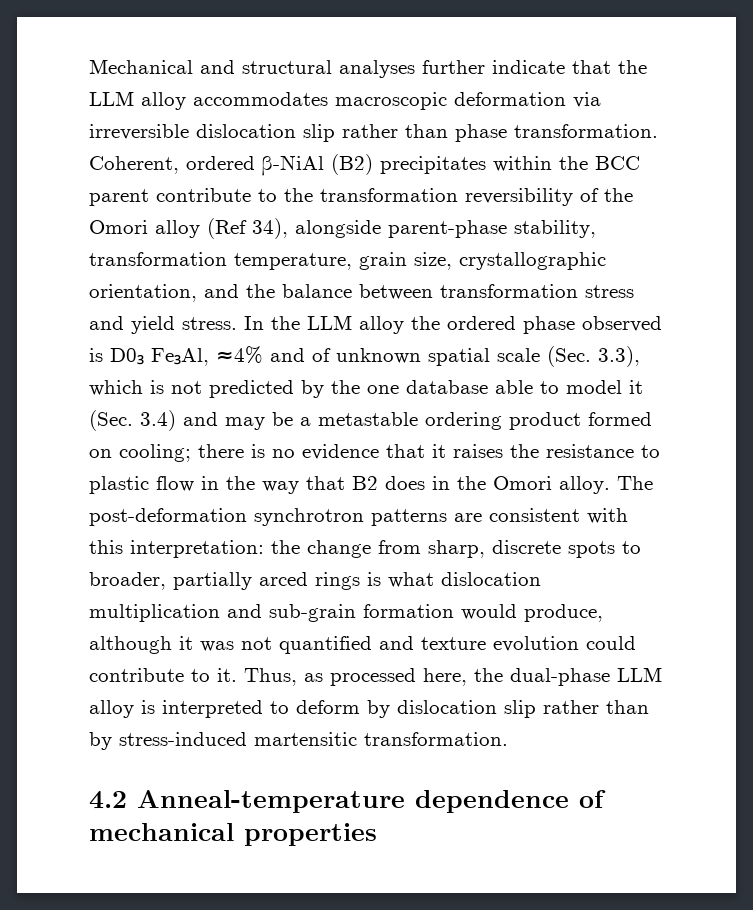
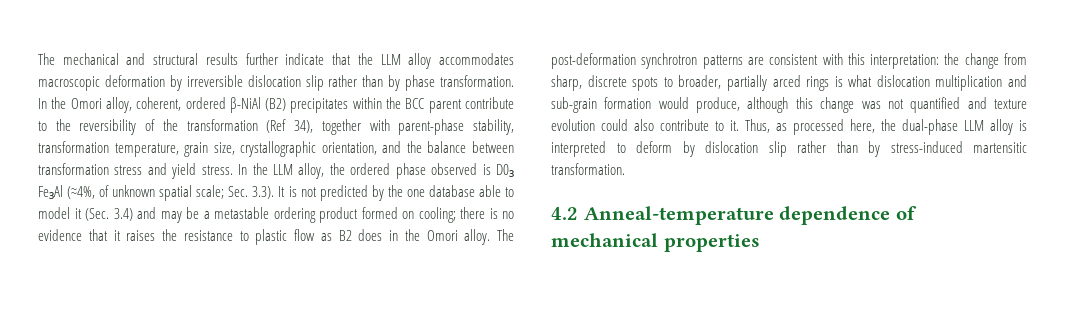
[89,59,193,74] Mechanical -> [38,53,119,65] The mechanical
[339,60,415,78] analyses -> [205,53,238,65] results
[573,92,601,108] via -> [169,75,182,91] by
(448, 131) none -> [388,75,401,91] by
[89,156,179,174] Coherent, -> [38,97,182,113] In the Omori alloy, coherent,
[320,188,458,202] transformation -> (71, 125) none
[89,218,381,239] Omori alloy (Ref 34), alongside -> [186,119,390,135] transformation (Ref 34), together with
[359,316,404,334] alloy -> [298,163,325,179] alloy,
[151,346,640,367] [89,380,143,396] Fe₃Al, ≈4% and of unknown spatial scale (Sec. 3.3), which -> [38,185,286,201] Fe₃Al (≈4%, of unknown spatial scale; Sec. 3.3). It
[201,476,345,494] in the way that -> [320,233,332,241] as
[179,636,193,650] it -> [795,97,855,113] this change
(636, 643) none -> [634,119,654,131] also

